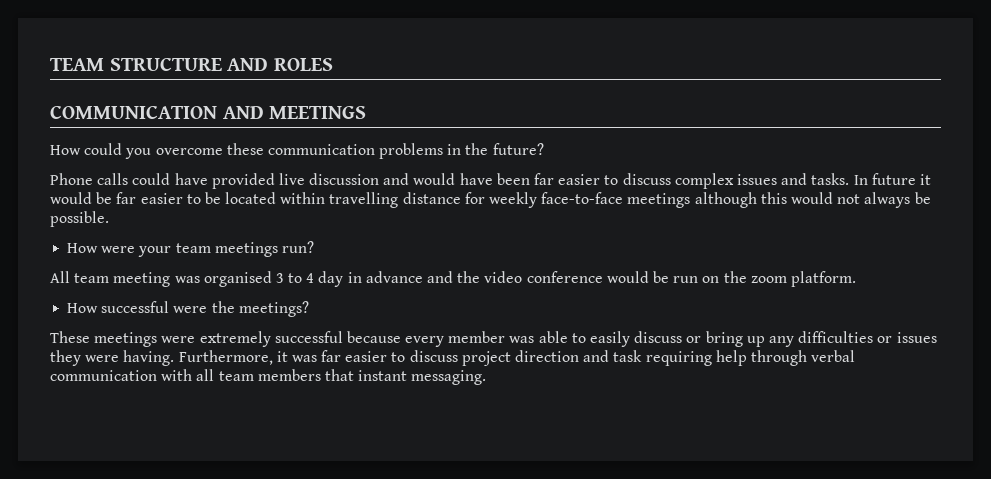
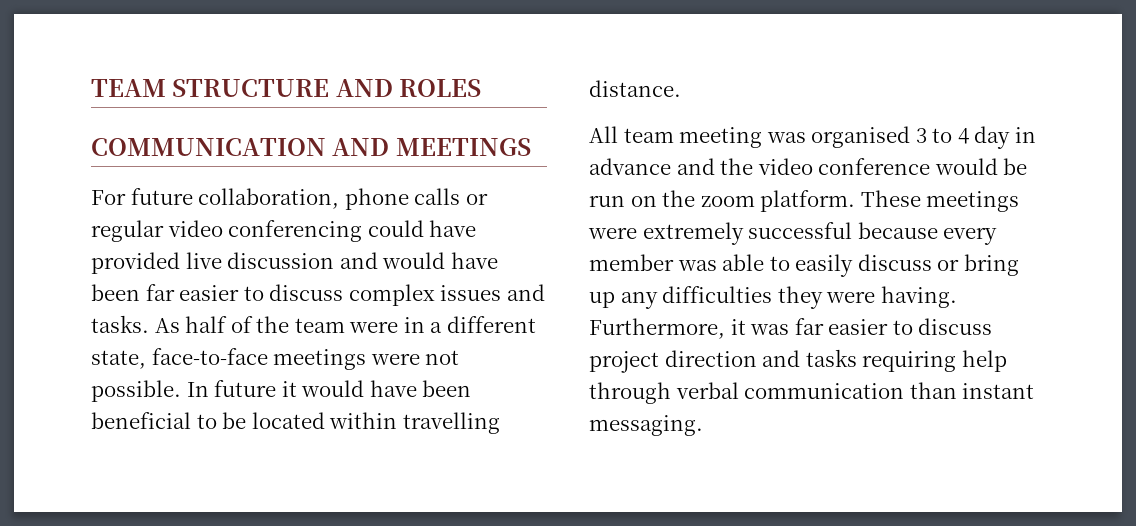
[50,143,544,159] [50,173,129,185] How could you overcome these communication problems in the future? // Phone calls -> [91,188,488,210] [91,220,363,242] For future collaboration, phone calls or regular video conferencing
(850, 179) none -> [154,316,536,333] [91,348,460,370] [91,380,181,402] As half of the team were in a different state, face-to-face meetings were not possible.
[96,192,183,204] be far easier -> [369,380,472,397] [91,412,191,429] have been beneficial
[402,192,931,208] [50,211,109,227] [67,241,314,257] distance for weekly face-to-face meetings although this would not always be possible. // How were your team meetings run? -> [589,80,681,97] distance.
[67,301,309,317] // How successful were the meetings? // -> (856, 201) none
[877,332,937,343] or issues -> (773, 294) none
[613,350,643,362] task -> [805,349,857,367] tasks
[161,369,354,381] with all team members that -> [909,382,957,399] than

